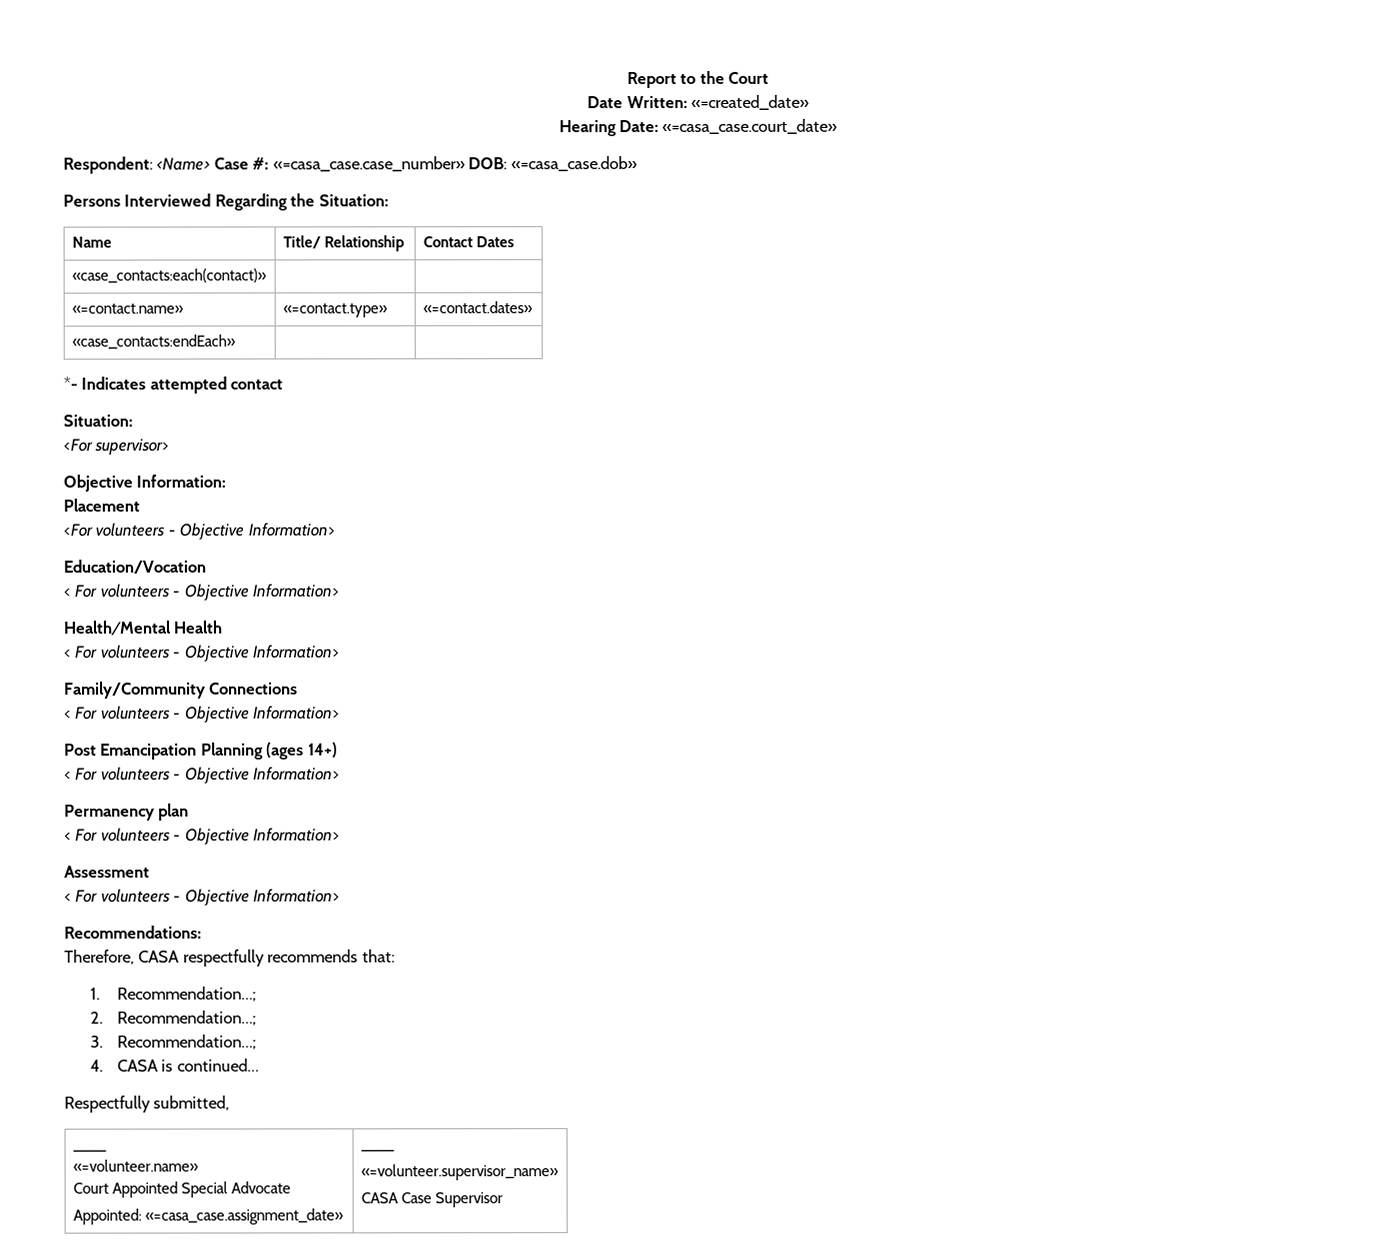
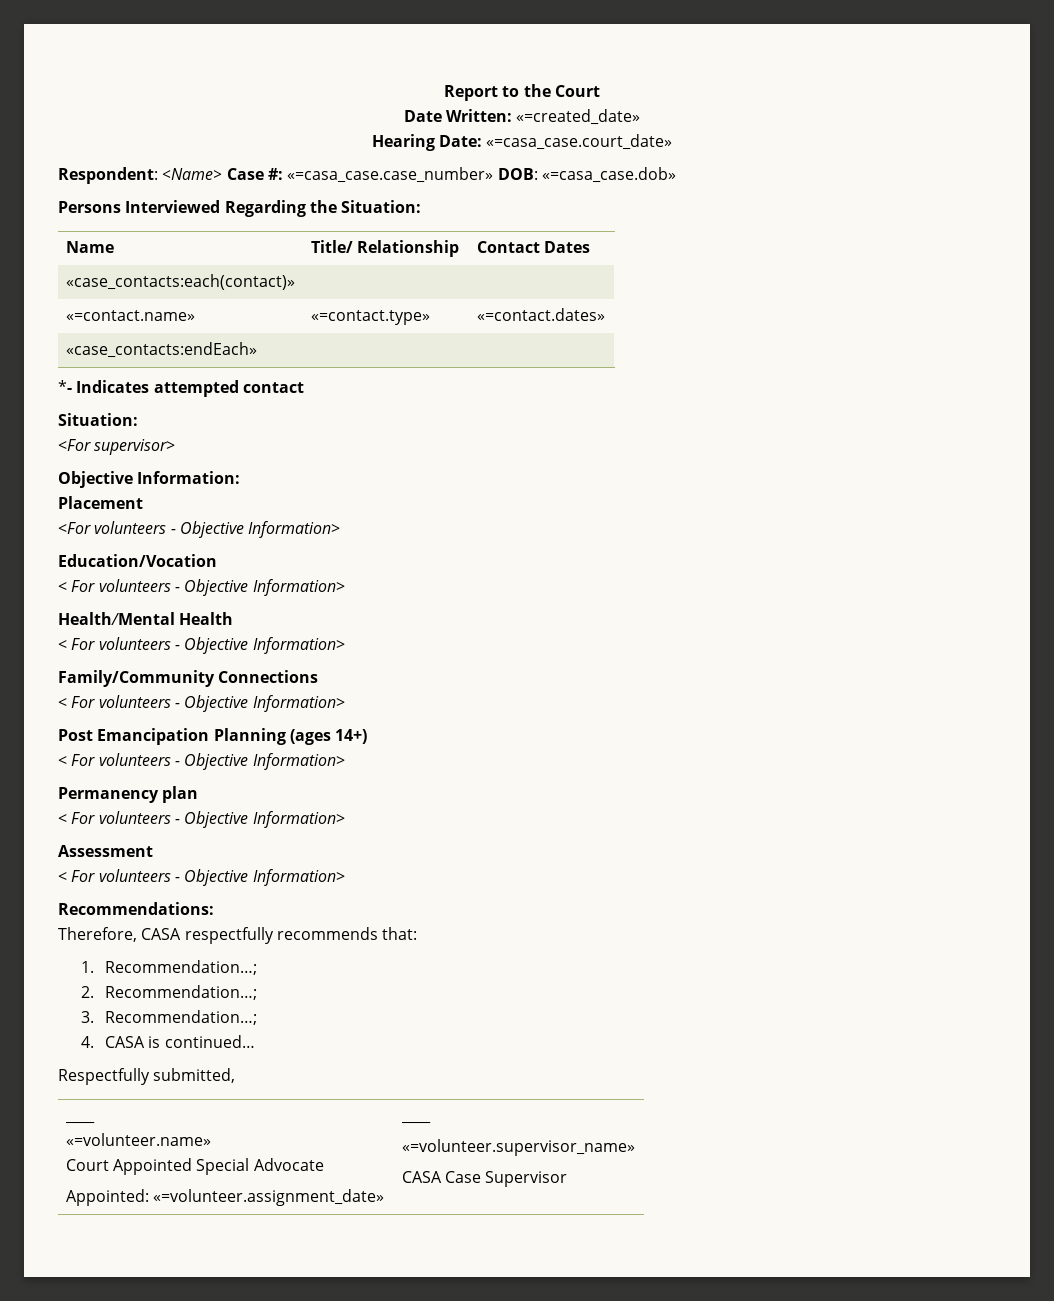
[144,1208,344,1225] «=casa_case.assignment_date» -> [153,1189,385,1206] «=volunteer.assignment_date»

